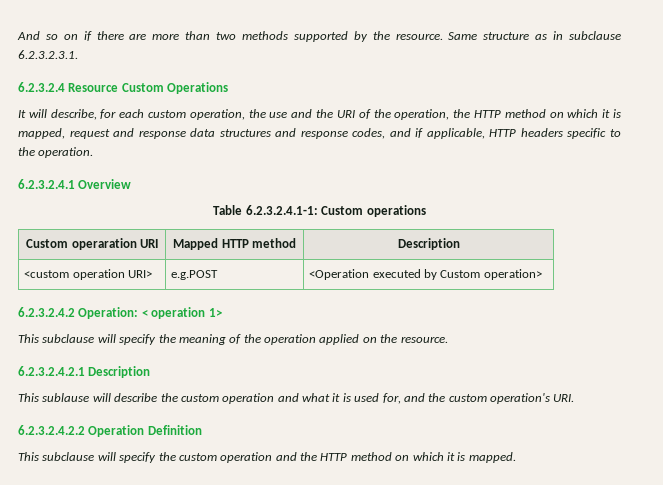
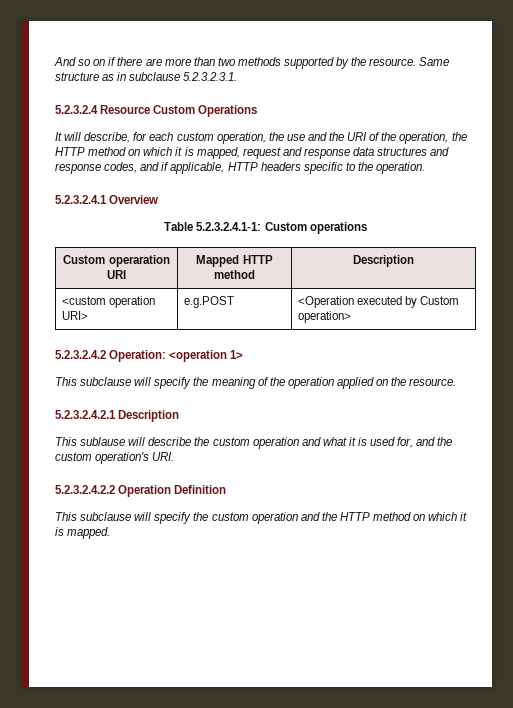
[18,50,78,59] [18,82,65,92] 6.2.3.2.3.1. // 6.2.3.2.4 -> [183,72,238,81] [55,105,98,114] 5.2.3.2.3.1. // 5.2.3.2.4
[18,179,75,189] 6.2.3.2.4.1 -> [55,195,107,204] 5.2.3.2.4.1
[245,205,318,215] 6.2.3.2.4.1-1: -> [196,222,262,231] 5.2.3.2.4.1-1:
[18,307,206,319] 6.2.3.2.4.2 Operation: < operation -> [55,350,228,362] 5.2.3.2.4.2 Operation: <operation
[18,366,85,376] 6.2.3.2.4.2.1 -> [55,410,116,419] 5.2.3.2.4.2.1
[18,425,85,435] 6.2.3.2.4.2.2 -> [55,485,115,494] 5.2.3.2.4.2.2

